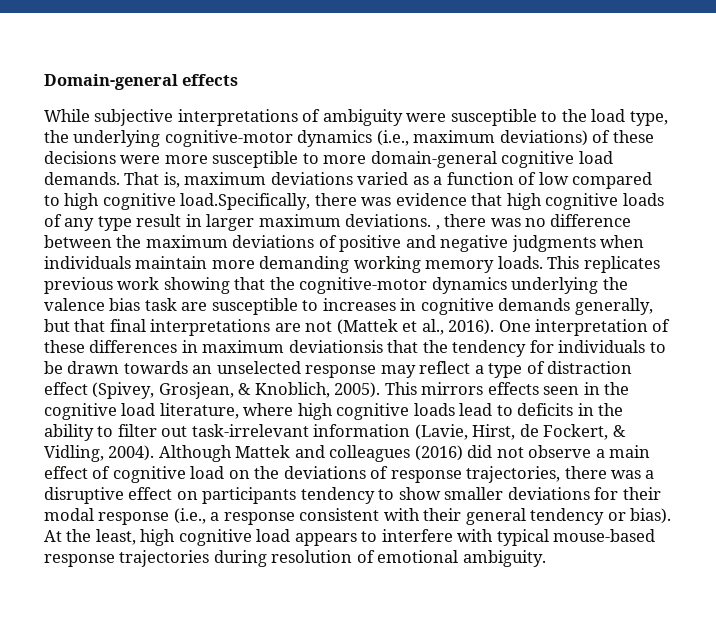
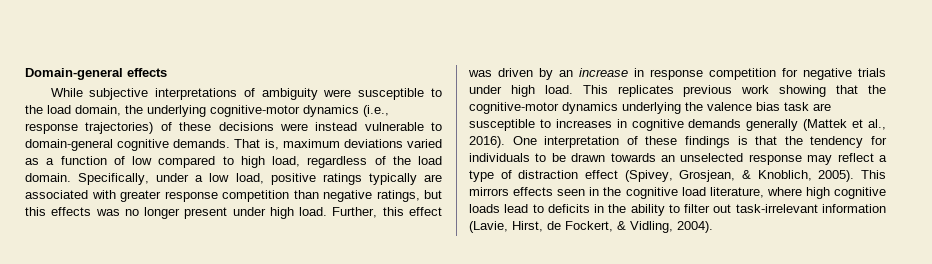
[629,111,668,126] type, -> [75,105,121,116] domain,
[413,130,588,146] maximum deviations) -> [25,122,154,134] response trajectories)
[164,151,367,168] more susceptible to more -> [315,122,442,131] instead vulnerable to
[578,151,613,164] load -> (170, 145) none
[102,193,664,210] [44,214,632,231] [44,235,645,252] [44,256,543,273] cognitive load.Specifically, there was evidence that high cognitive loads of any type result in larger maximum deviations. , there was no difference between the maximum deviations of positive and negative judgments when individuals maintain more demanding working memory loads. -> [272,156,442,168] [25,173,442,185] [25,190,442,202] [25,207,442,219] [468,68,886,80] [469,85,573,97] load, regardless of the load domain. Specifically, under a low load, positive ratings typically are associated with greater response competition than negative ratings, but this effects was no longer present under high load. Further, this effect was driven by an increase in response competition for negative trials under high load.
[574,298,653,315] [44,319,333,336] generally, but that final interpretations are not -> [746,119,799,131] generally
[89,340,383,353] differences in maximum deviationsis -> [685,136,748,148] findings is
[158,445,651,462] [44,466,655,483] [44,487,661,504] [44,508,672,525] [44,529,656,546] [44,550,546,567] Although Mattek and colleagues (2016) did not observe a main effect of cognitive load on the deviations of response trajectories, there was a disruptive effect on participants tendency to show smaller deviations for their modal response (i.e., a response consistent with their general tendency or bias). At the least, high cognitive load appears to interfere with typical mouse-based response trajectories during resolution of emotional ambiguity. -> (713, 227) none

